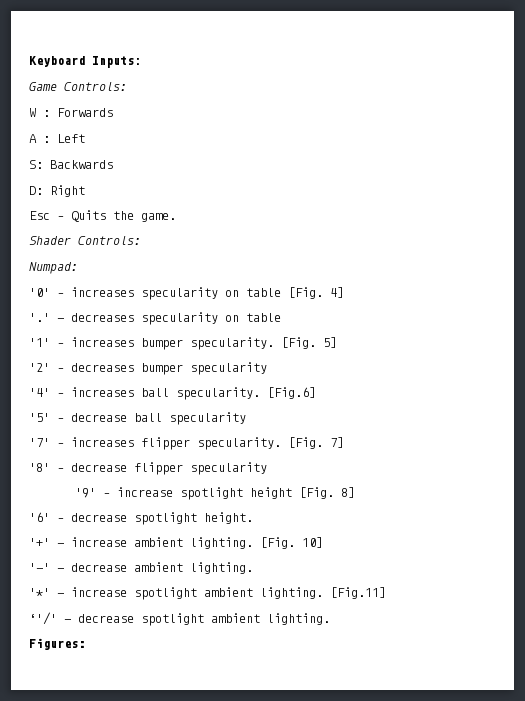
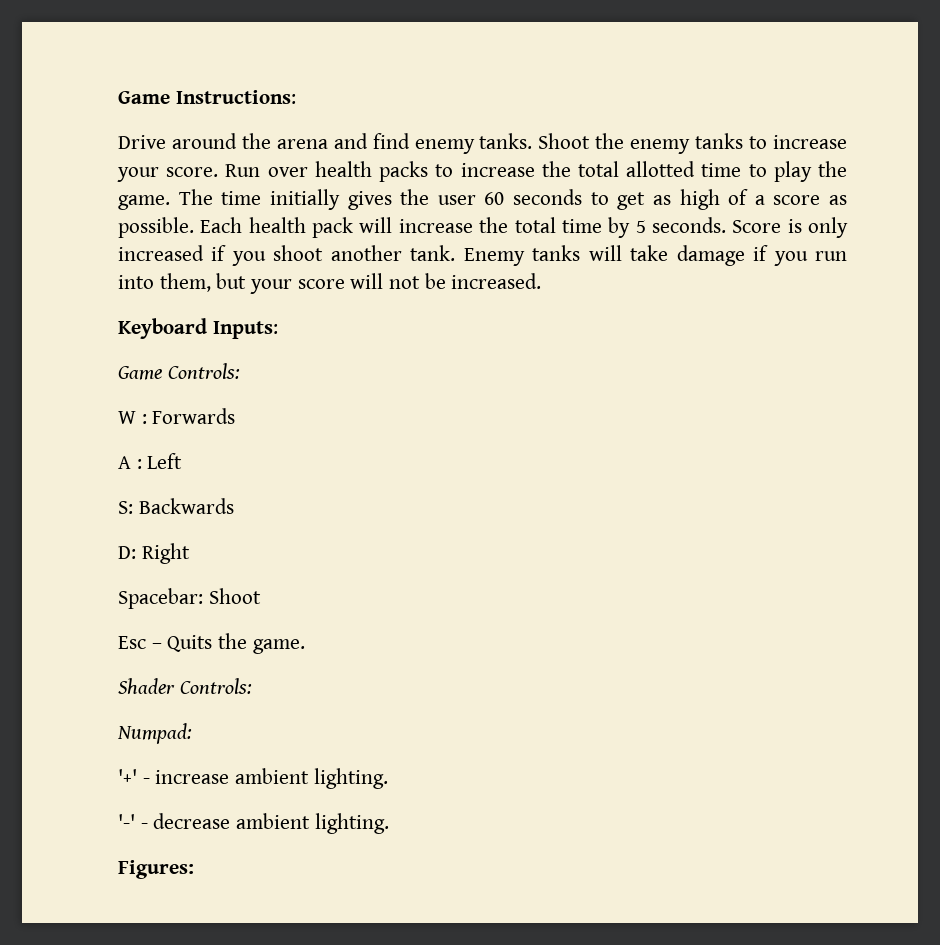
(29, 61) none -> [118,90,296,104] [118,133,847,154] [117,161,847,182] [118,189,847,210] [118,217,848,238] [118,245,847,266] [118,273,542,294] Game Instructions: // Drive around the arena and find enemy tanks. Shoot the enemy tanks to increase your score. Run over health packs to increase the total allotted time to play the game. The time initially gives the user 60 seconds to get as high of a score as possible. Each health pack will increase the total time by 5 seconds. Score is only increased if you shoot another tank. Enemy tanks will take damage if you run into them, but your score will not be increased. //
(85, 191) none -> [118,588,261,609] // Spacebar: Shoot
[29,287,344,300] [29,312,281,325] [29,337,337,350] [29,362,267,375] [29,387,316,400] [29,412,246,425] [29,437,344,450] [29,462,267,475] [75,487,356,500] [29,512,253,525] // '0' – increases specularity on table [Fig. 4] // '.' - decreases specularity on table // '1' – increases bumper specularity. [Fig. 5] // '2' – decreases bumper specularity // '4' – increases ball specularity. [Fig.6] // '5' – decrease ball specularity // '7' – increases flipper specularity. [Fig. 7] // '8' – decrease flipper specularity // '9' – increase spotlight height [Fig. 8] // '6' – decrease spotlight height. -> (192, 733) none
[260,537,323,549] [Fig. 10] -> (388, 778) none
[29,587,386,600] [29,612,330,626] // '*' - increase spotlight ambient lighting. [Fig.11] // ‘'/' - decrease spotlight ambient lighting. -> (389, 823) none

